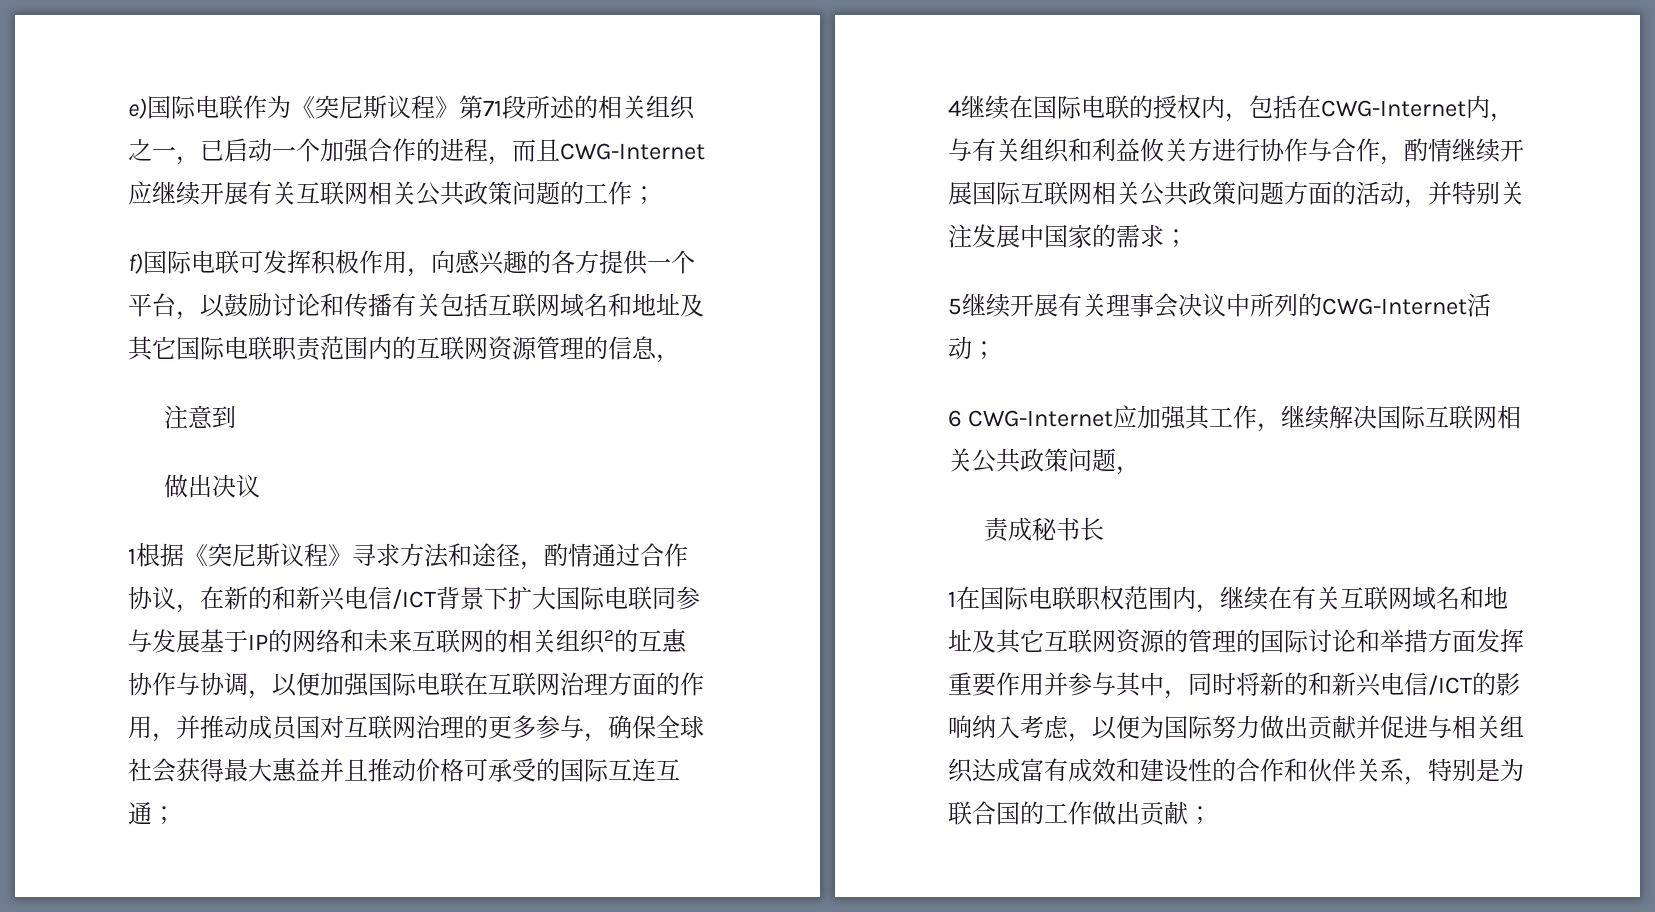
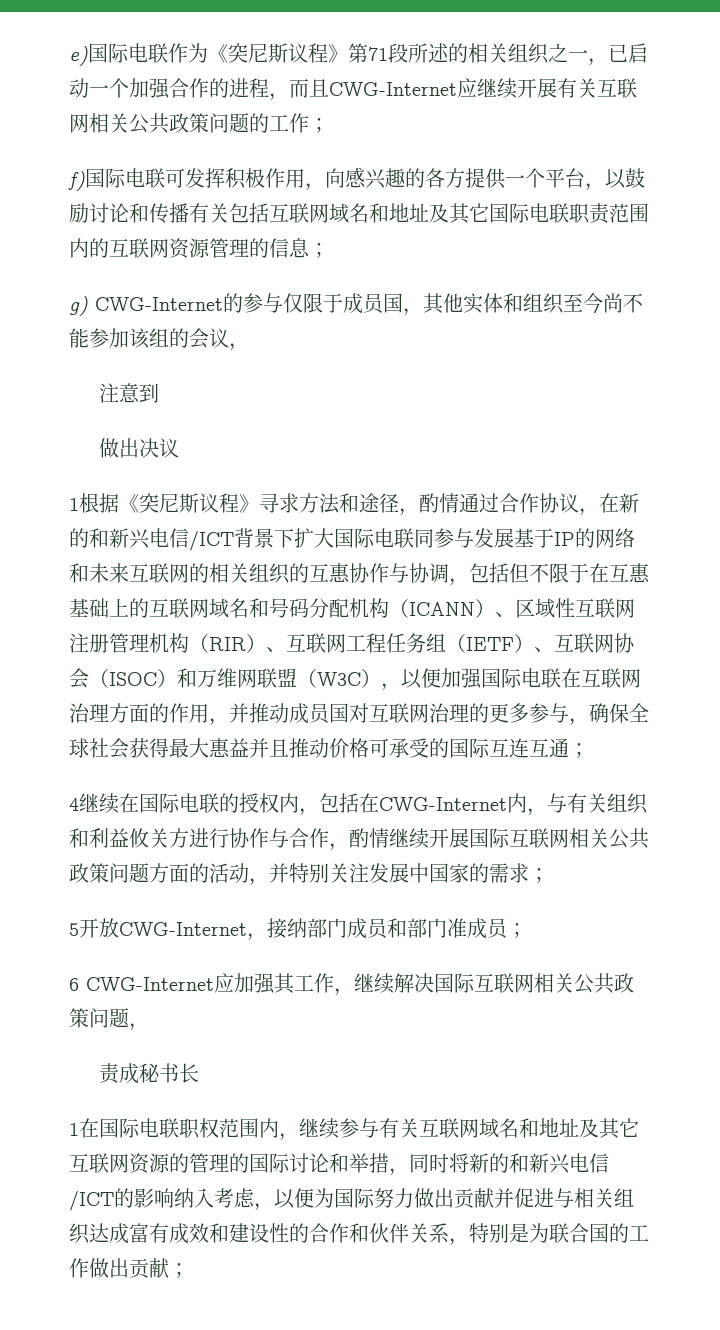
(657, 347) none -> [309,243,329,258] [69,293,643,316] [69,328,229,349] ； // g) CWG-Internet的参与仅限于成员国，其他实体和组织至今尚不能参加该组的会议
[604,630,614,641] 2 -> (290, 573) none
(272, 694) none -> [469,563,650,583] [69,598,635,618] [69,633,635,653] [69,668,401,691] 包括但不限于在互惠基础上的互联网域名和号码分配机构（ICANN）、区域性互联网注册管理机构（RIR）、互联网工程任务组（IETF）、互联网协会（ISOC）和万维网联盟（W3C），
[962,293,1491,318] [948,336,972,360] 继续开展有关理事会决议中所列的CWG-Internet活动 -> [79,918,509,941] 开放CWG-Internet，接纳部门成员和部门准成员
[1268,586,1292,610] 在 -> [339,1118,379,1138] 参与
[1428,629,1524,653] [948,672,1164,697] 方面发挥重要作用并参与其中 -> (389, 1163) none

